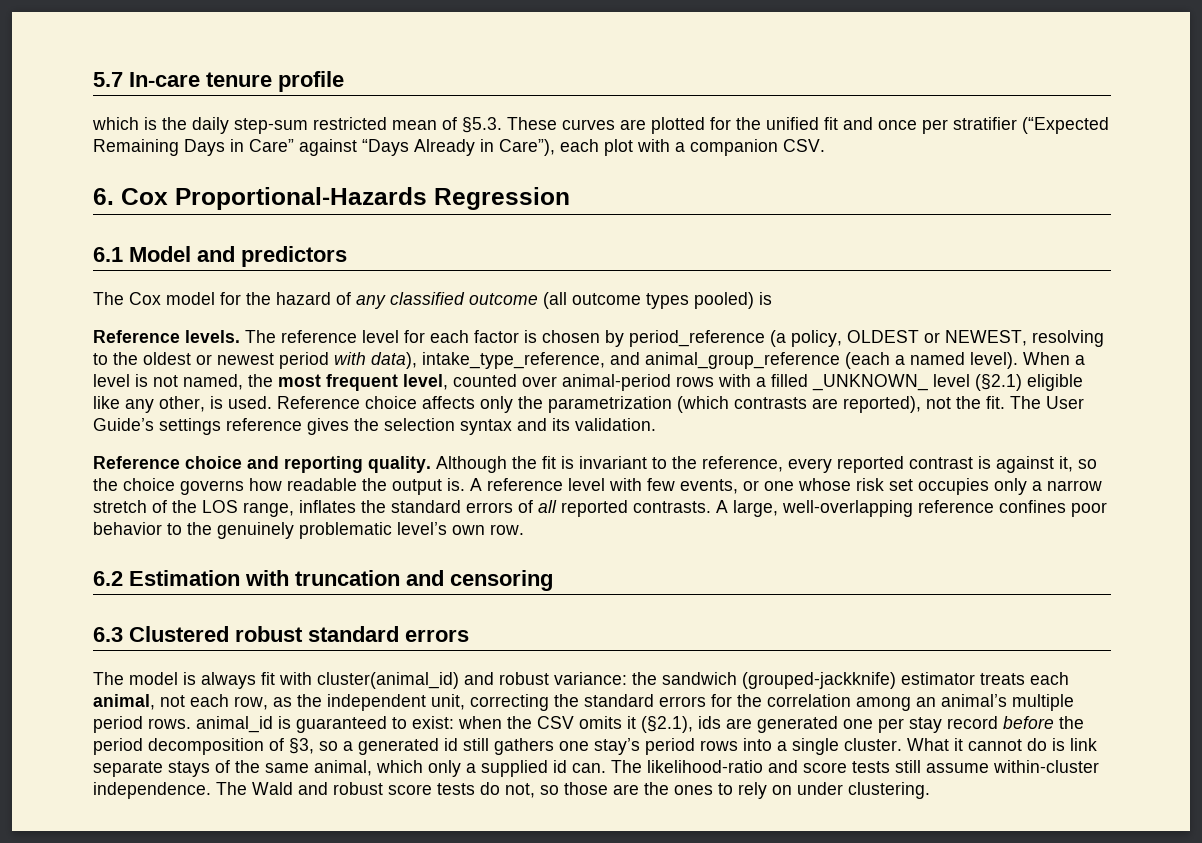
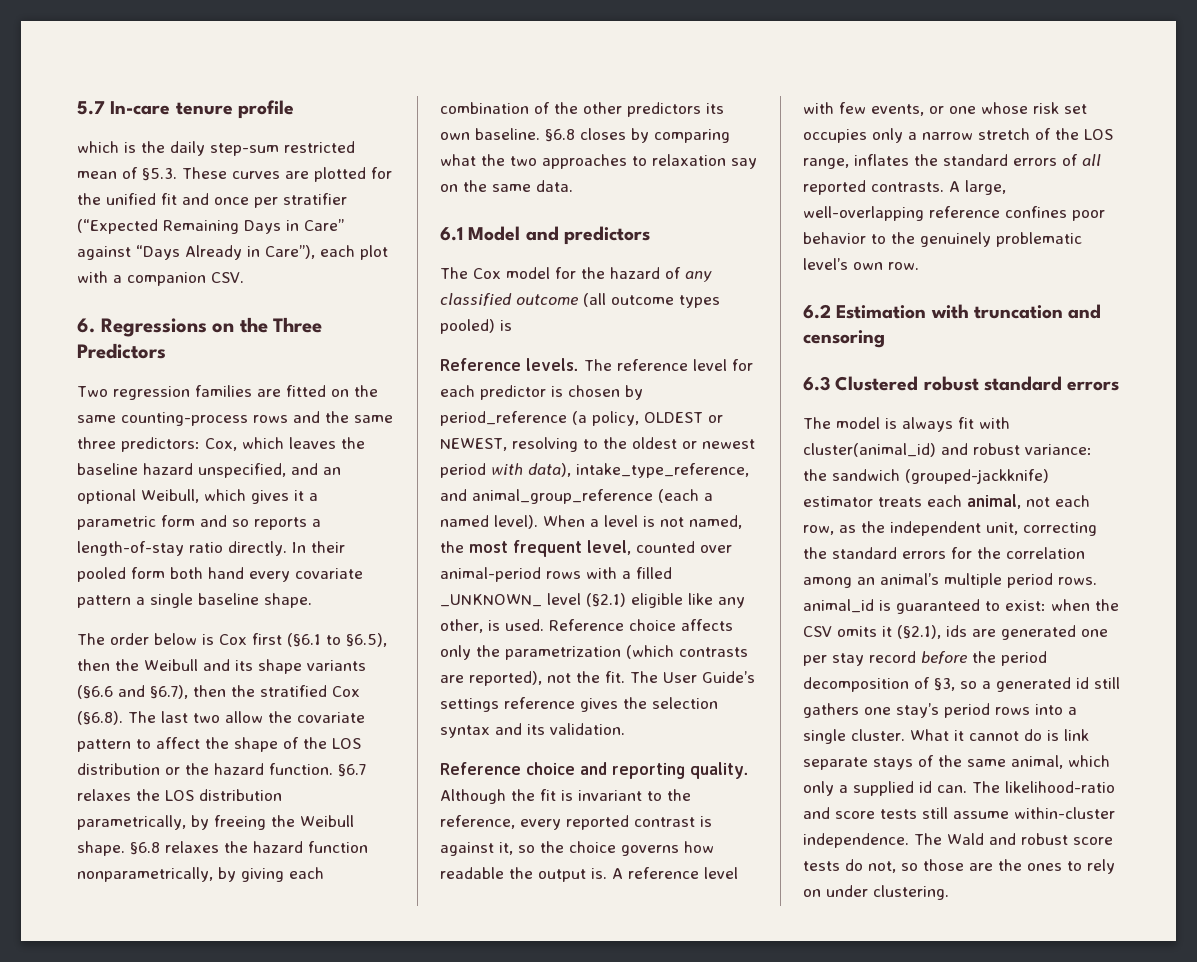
[121,187,570,210] Cox Proportional-Hazards Regression -> [100,317,323,337] [77,343,166,359] [77,385,378,400] [77,411,393,426] [77,437,365,452] [77,463,341,478] [77,489,318,504] [77,515,321,530] [77,541,345,556] [77,567,363,582] [77,593,312,608] [77,633,387,647] [77,659,366,674] [77,685,360,699] [77,711,365,725] [77,737,361,752] [77,763,366,777] [77,789,282,801] [77,815,354,830] [77,841,368,856] [77,867,324,882] [440,102,724,117] [440,128,730,143] [440,154,757,169] [440,180,573,192] Regressions on the Three Predictors // Two regression families are fitted on the same counting-process rows and the same three predictors: Cox, which leaves the baseline hazard unspecified, and an optional Weibull, which gives it a parametric form and so reports a length-of-stay ratio directly. In their pooled form both hand every covariate pattern a single baseline shape. // The order below is Cox first (§6.1 to §6.5), then the Weibull and its shape variants (§6.6 and §6.7), then the stratified Cox (§6.8). The last two allow the covariate pattern to affect the shape of the LOS distribution or the hazard function. §6.7 relaxes the LOS distribution parametrically, by freeing the Weibull shape. §6.8 relaxes the hazard function nonparametrically, by giving each combination of the other predictors its own baseline. §6.8 closes by comparing what the two approaches to relaxation say on the same data.
[474,330,519,343] factor -> [480,385,546,400] predictor

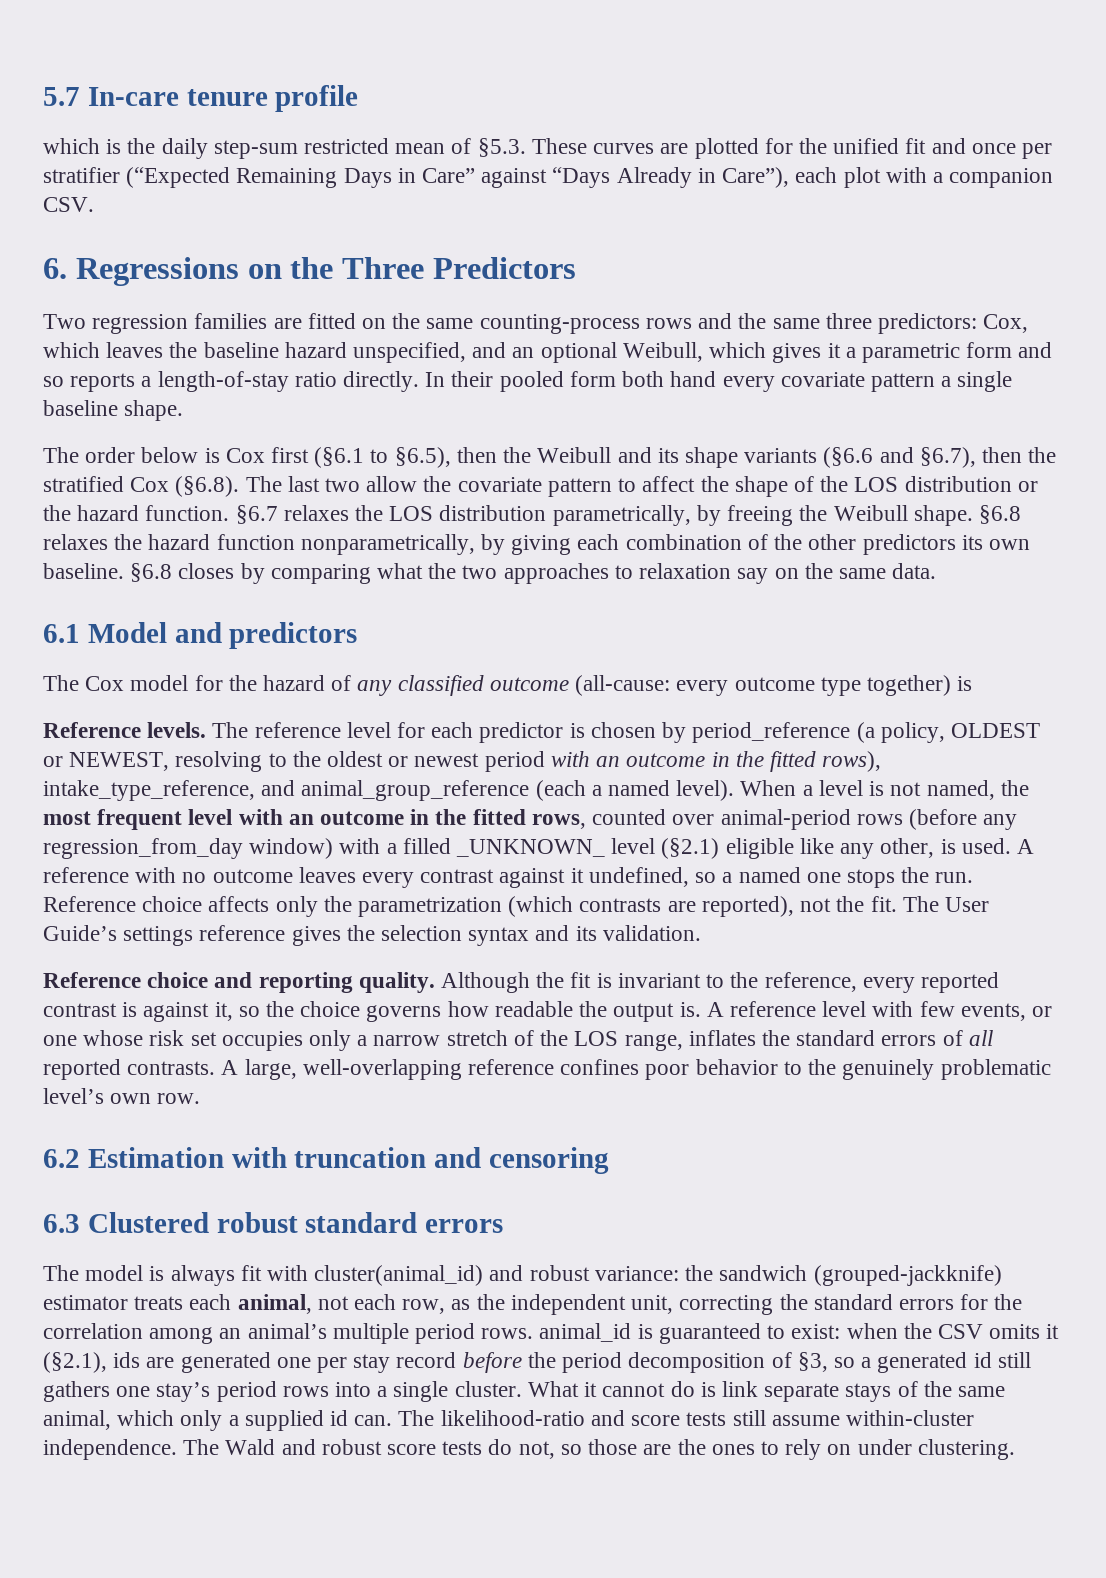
[583,293,720,308] [440,319,495,334] (all outcome types pooled) -> [575,675,951,696] (all-cause: every outcome type together)
[528,463,571,477] data), -> [596,751,882,772] an outcome in the fitted rows),
[587,540,732,555] [440,567,581,582] level, counted over animal-period rows -> [188,809,1018,830] [43,838,334,859] level with an outcome in the fitted rows, counted over animal-period rows (before any regression_from_day window)
(544, 625) none -> [1016,839,1034,854] [43,867,974,888] A reference with no outcome leaves every contrast against it undefined, so a named one stops the run.

